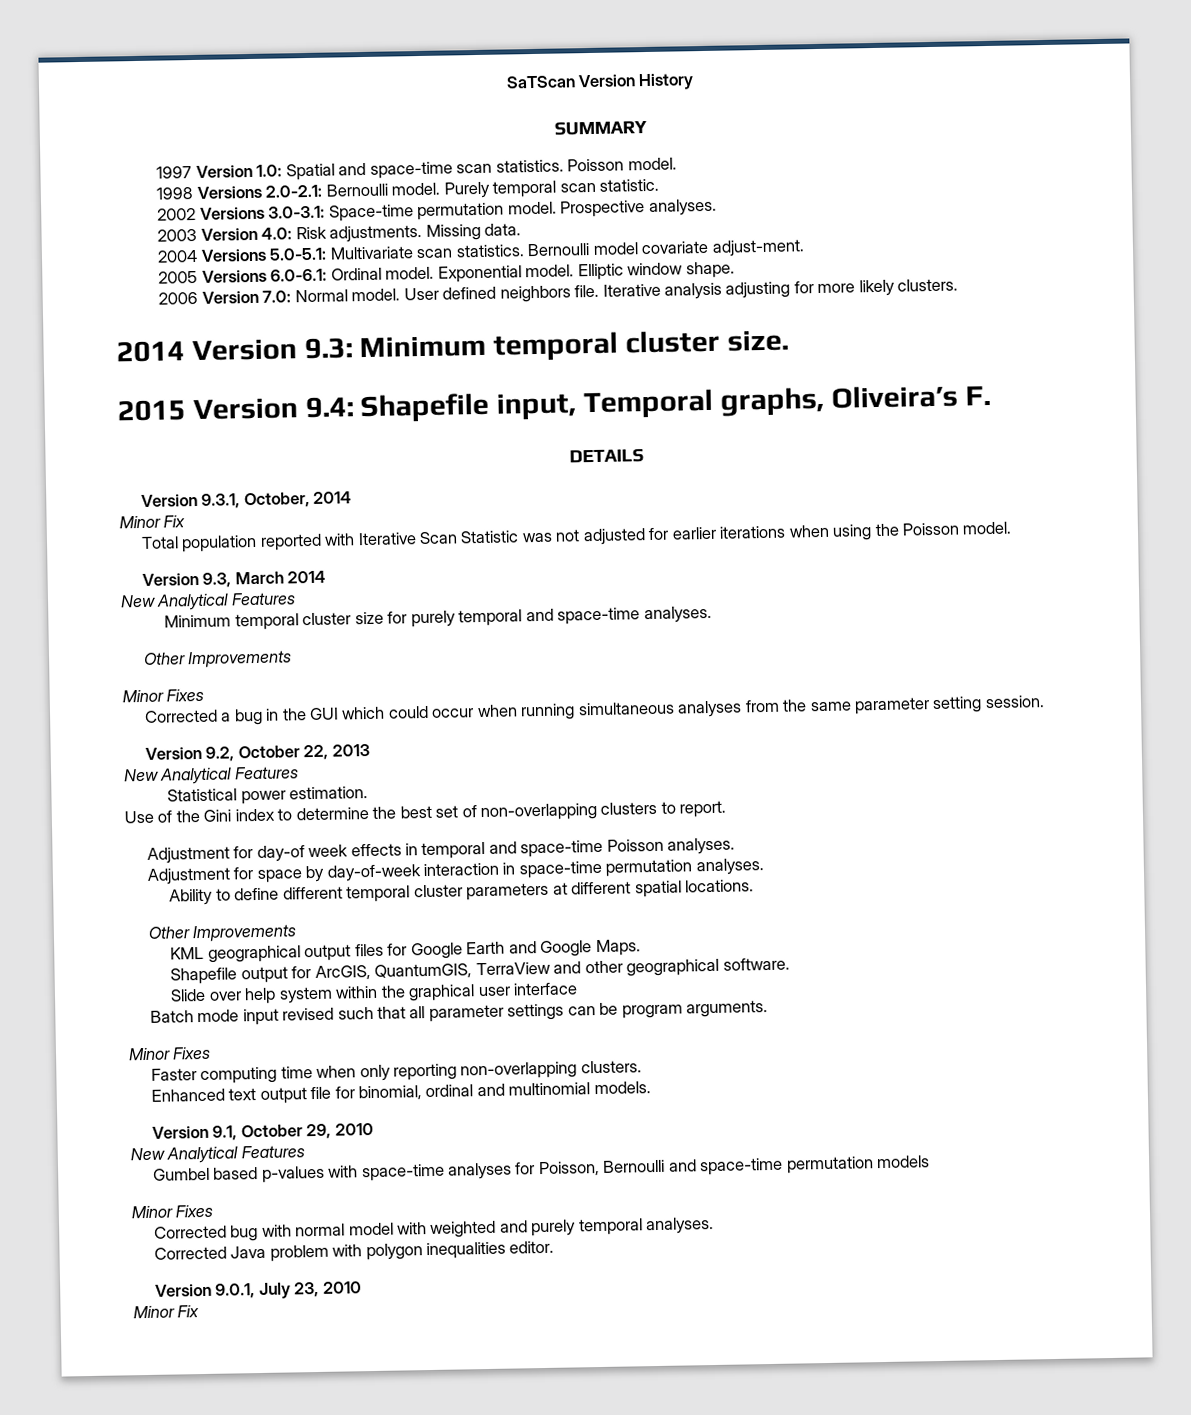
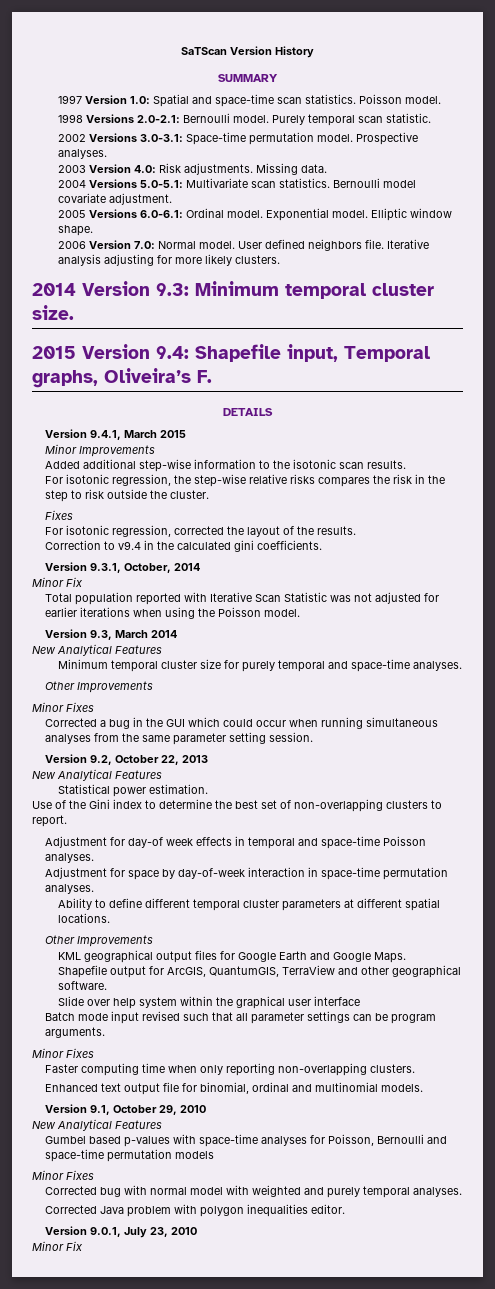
[711,239,805,257] adjust-ment. -> [109,193,173,205] adjustment.
(644, 456) none -> [45,429,187,440] [45,444,156,457] [45,459,407,472] [45,474,446,487] [45,489,210,502] [45,510,74,520] [45,525,357,537] [45,540,323,552] // Version 9.4.1, March 2015 // Minor Improvements // Added additional step-wise information to the isotonic scan results. // For isotonic regression, the step-wise relative risks compares the risk in the step to risk outside the cluster. // Fixes // For isotonic regression, corrected the layout of the results. // Correction to v9.4 in the calculated gini coefficients.

